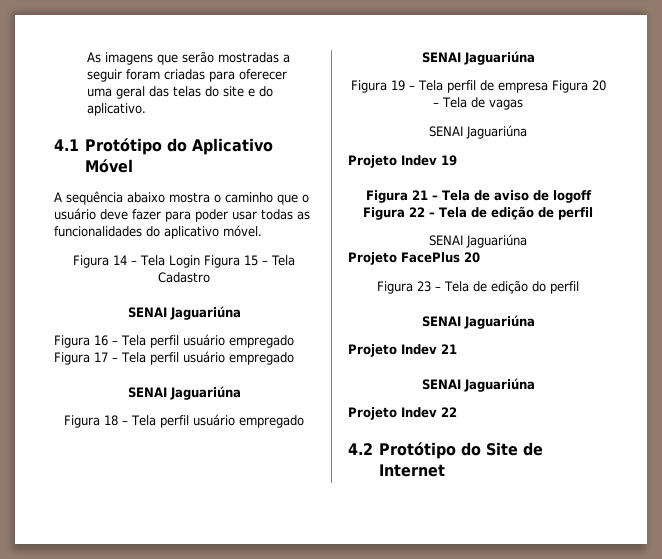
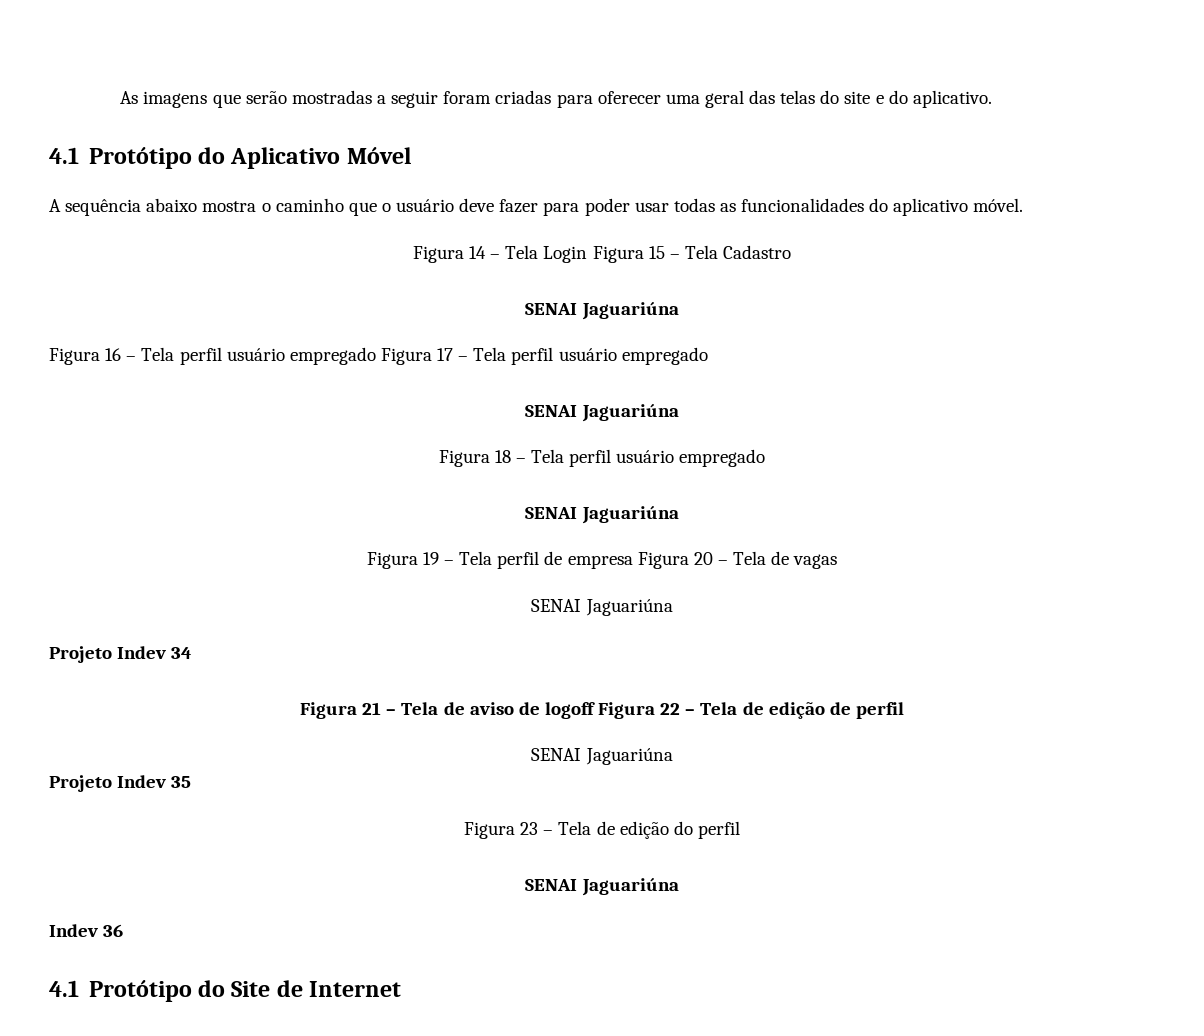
[441,155,457,166] 19 -> [171,647,193,659] 34
[401,252,480,263] FacePlus 20 -> [117,775,192,788] Indev 35
[348,344,457,357] [421,378,535,392] [348,407,457,420] [348,443,373,455] Projeto Indev 21 // SENAI Jaguariúna // Projeto Indev 22 // 4.2 -> [49,924,124,937] [49,980,79,997] Indev 36 // 4.1

